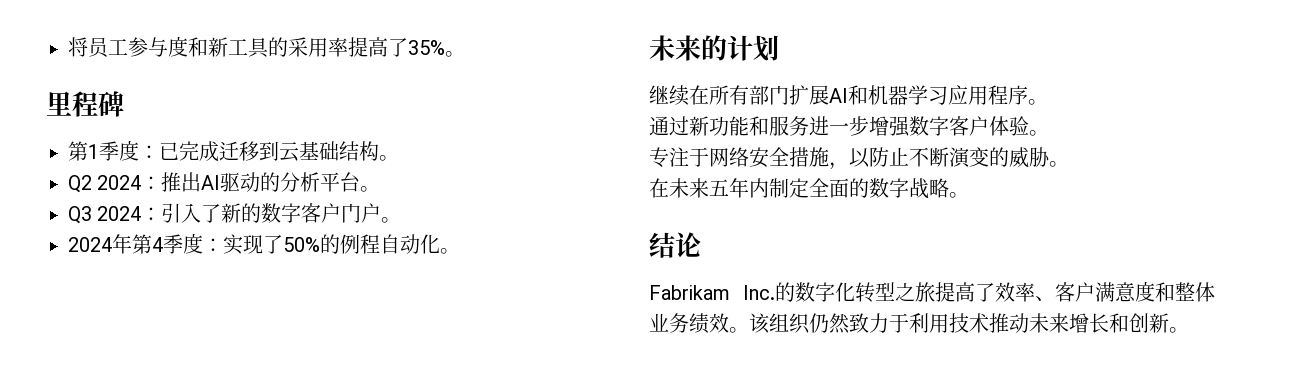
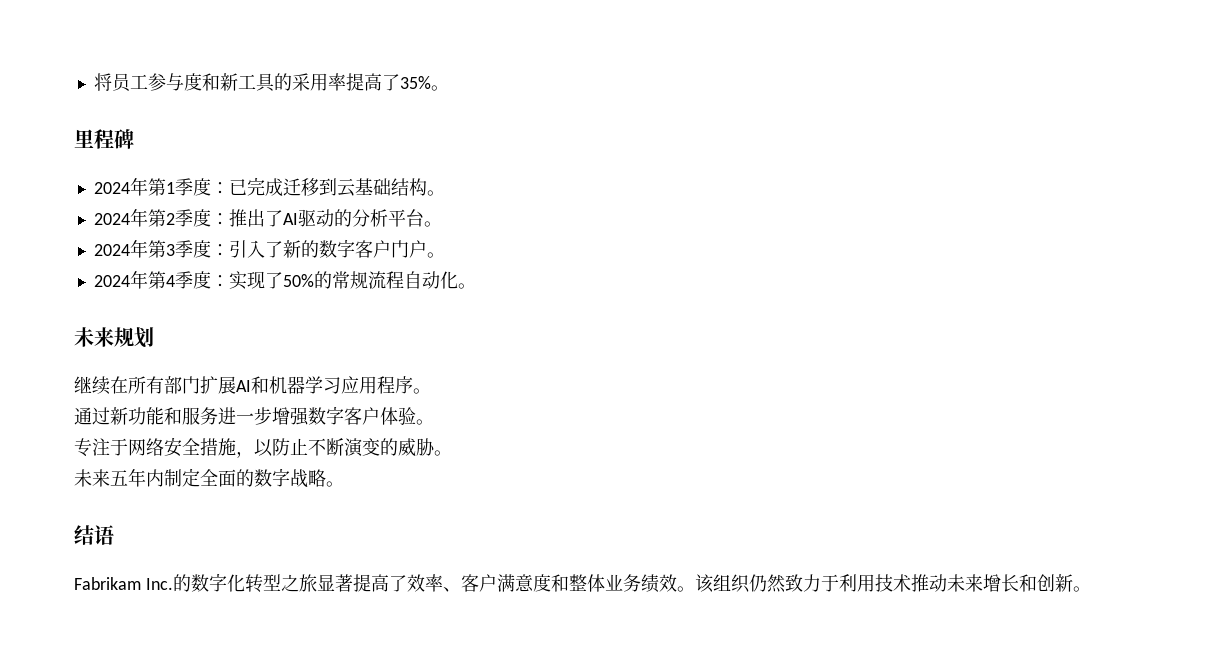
(124, 104) none -> [93,177,148,196] 2024年
[68,172,202,193] Q2 2024：推出 -> [93,208,283,227] 2024年第2季度：推出了
[68,206,142,224] Q3 2024 -> [93,239,211,258] 2024年第3季度
[340,234,360,254] 例 -> [331,271,386,289] 常规流
[701,35,753,61] 的计 -> [114,327,134,347] 规
[649,178,669,198] 在 -> (452, 453) none
[675,232,701,258] 论 -> [94,525,114,545] 语
(935, 292) none -> [316,574,353,592] 显著

